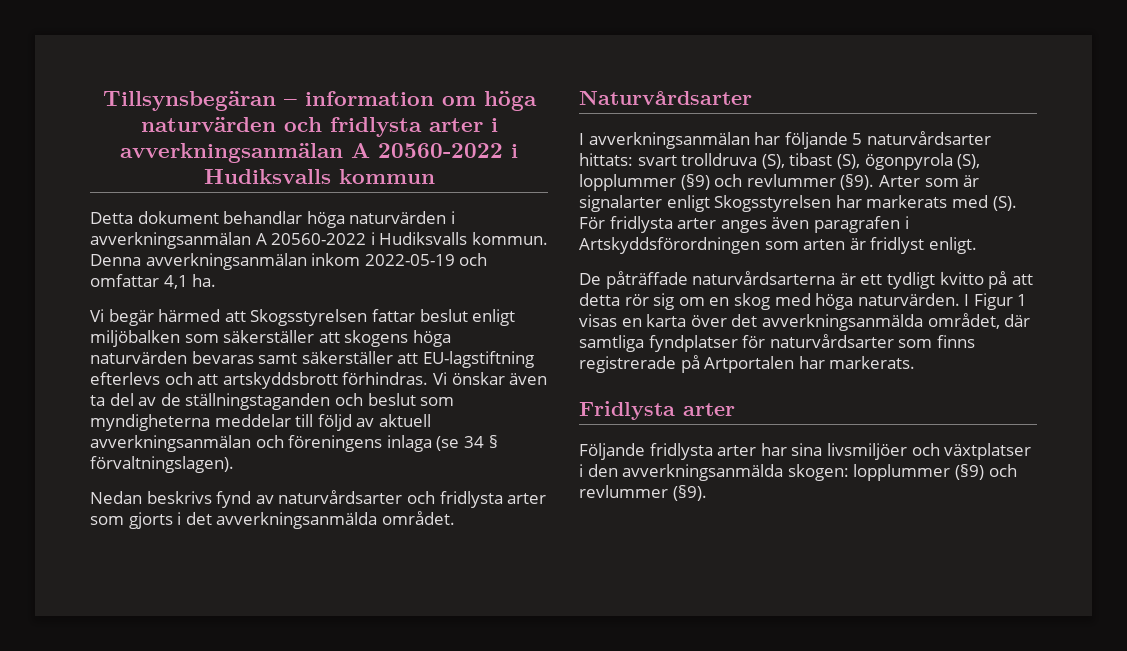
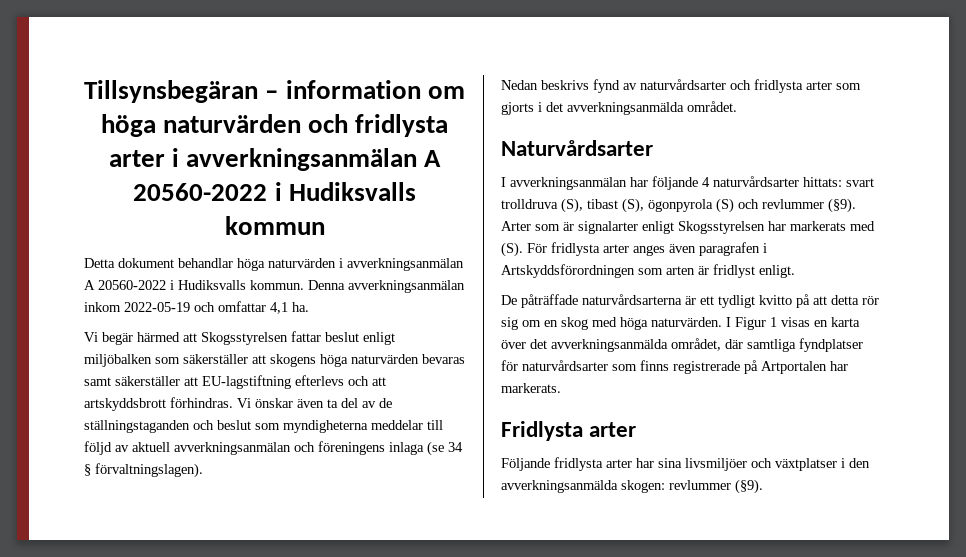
[852,133,863,145] 5 -> [702,177,710,187] 4
[957,154,981,169] [579,174,710,191] (S), lopplummer (§9) -> [716,198,734,213] (S)
[853,464,1017,481] lopplummer (§9) och -> (665, 486) none

